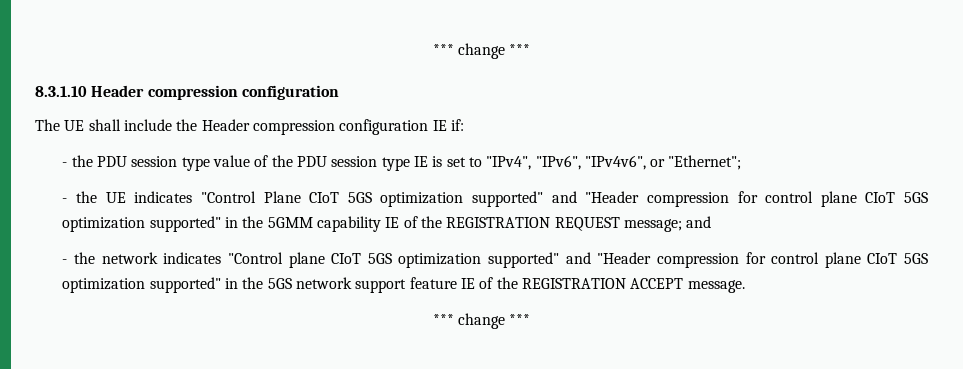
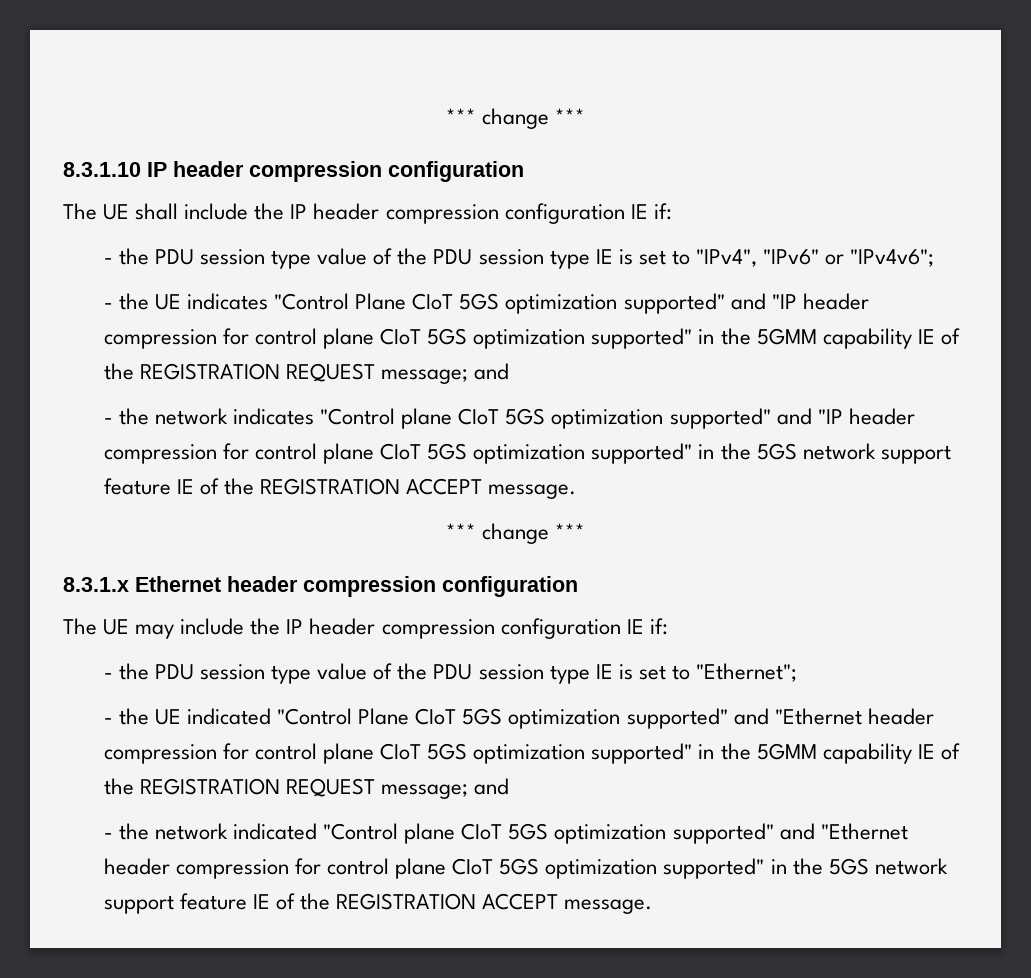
[91,85,145,97] Header -> [147,161,244,177] IP header
[201,119,250,131] Header -> [290,203,380,220] IP header
[535,155,742,170] "IPv6", "IPv4v6", or "Ethernet"; -> [763,249,935,267] "IPv6" or "IPv4v6";
[585,191,640,203] "Header -> [771,293,869,310] "IP header
[597,252,652,264] "Header -> [817,408,915,425] "IP header
(531, 319) none -> [63,576,578,597] [63,618,668,639] [103,663,797,684] [103,708,934,729] [103,743,960,764] [103,778,510,799] [103,823,908,844] [103,858,948,879] [103,893,653,914] // 8.3.1.x Ethernet header compression configuration // The UE may include the IP header compression configuration IE if: // - the PDU session type value of the PDU session type IE is set to "Ethernet"; // - the UE indicated "Control Plane CIoT 5GS optimization supported" and "Ethernet header compression for control plane CIoT 5GS optimization supported" in the 5GMM capability IE of the REGISTRATION REQUEST message; and // - the network indicated "Control plane CIoT 5GS optimization supported" and "Ethernet header compression for control plane CIoT 5GS optimization supported" in the 5GS network support feature IE of the REGISTRATION ACCEPT message.

